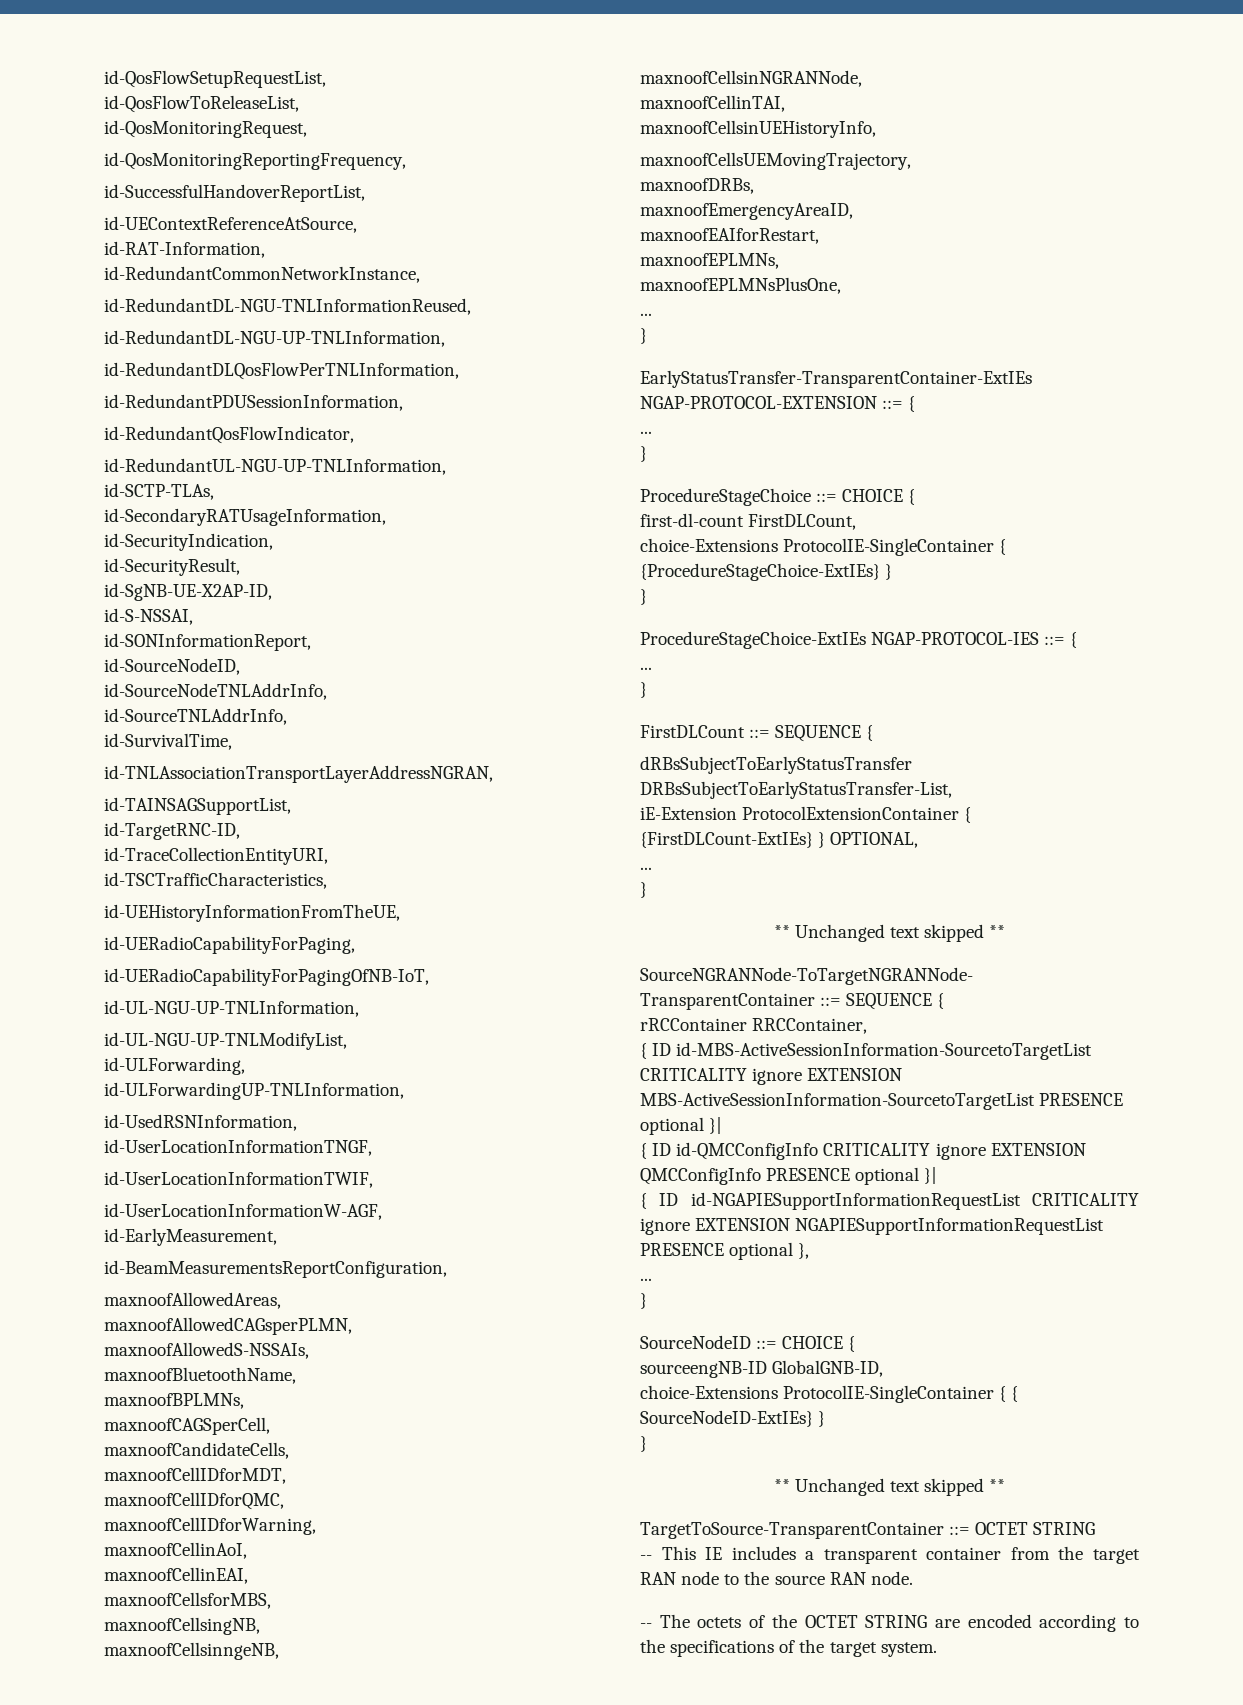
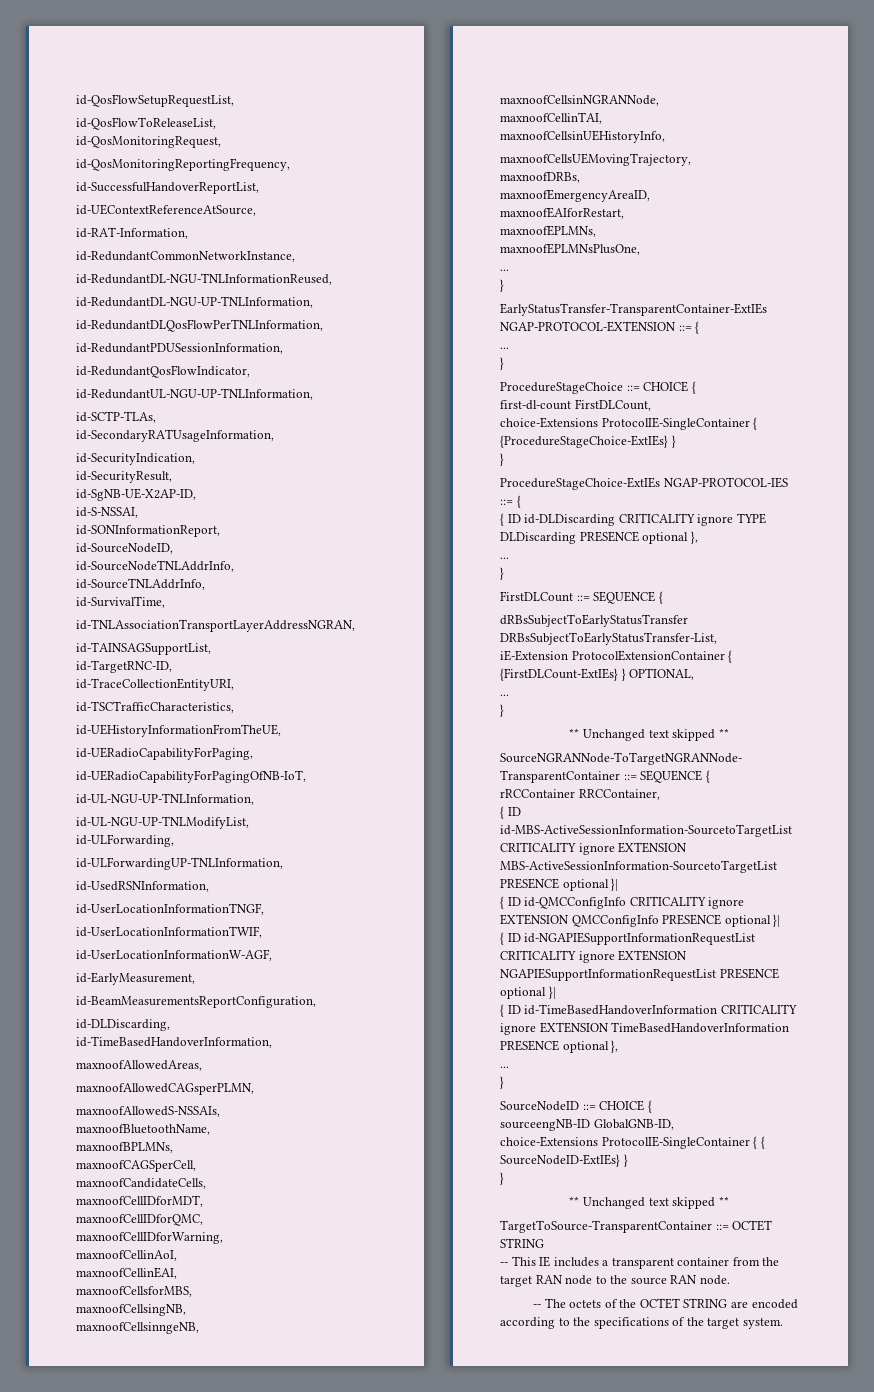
(447, 1269) none -> [76,1019,170,1031] [76,1036,272,1048] // id-DLDiscarding, // id-TimeBasedHandoverInformation,
(1078, 640) none -> [500,513,766,526] [500,531,698,544] // { ID id-DLDiscarding CRITICALITY ignore TYPE DLDiscarding PRESENCE optional },
(794, 1251) none -> [548,986,556,999] [500,1004,797,1017] [500,1022,790,1035] [500,1040,609,1053] }| // { ID id-TimeBasedHandoverInformation CRITICALITY ignore EXTENSION TimeBasedHandoverInformation PRESENCE optional

